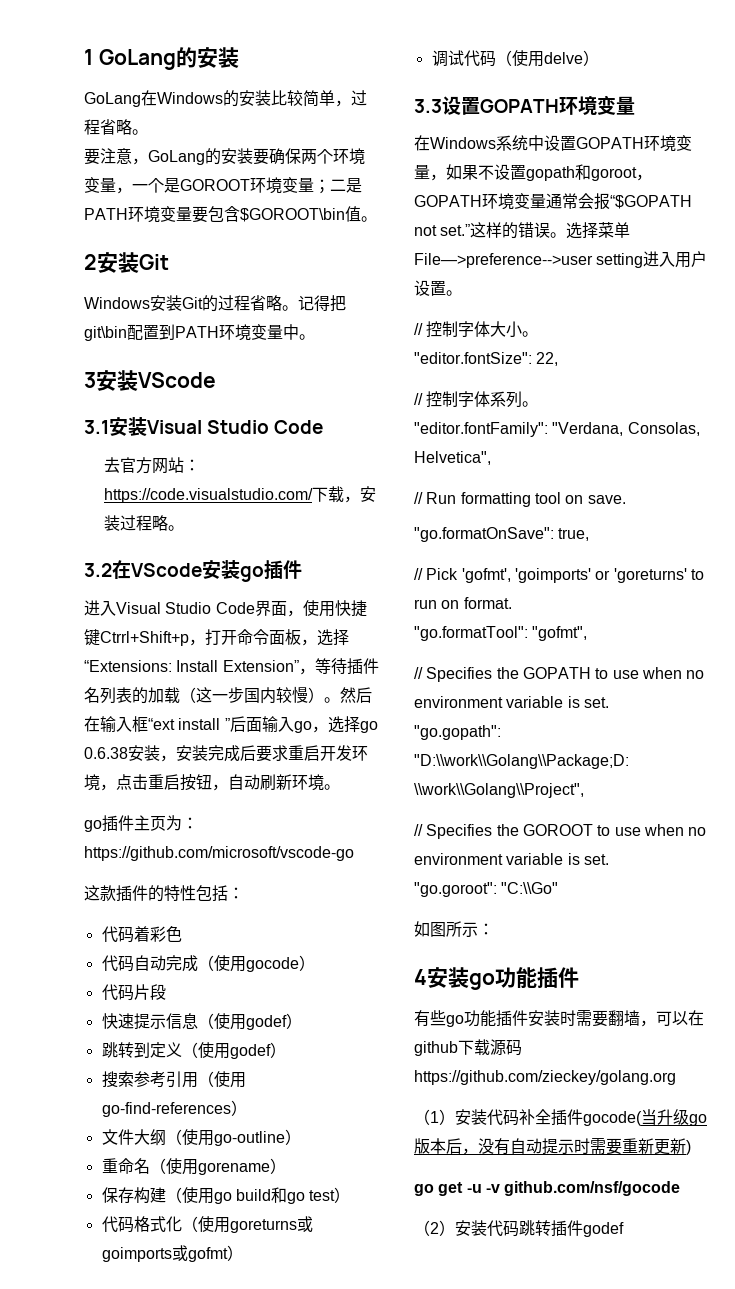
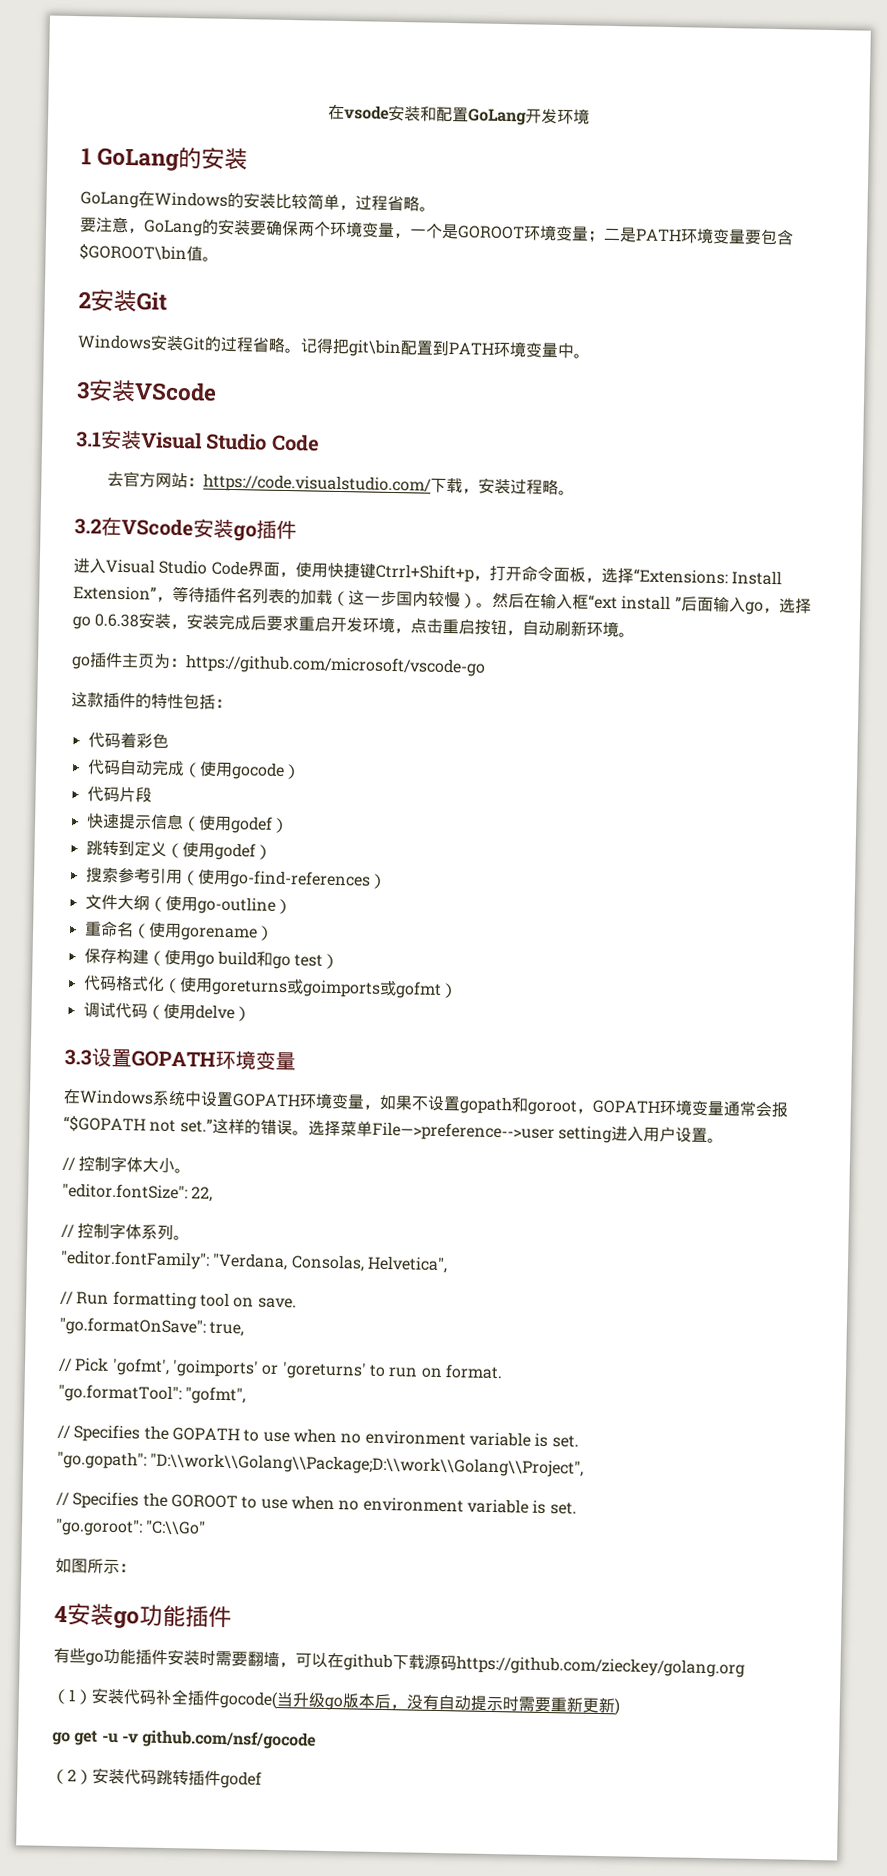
(84, 57) none -> [328,104,590,126] 在vsode安装和配置GoLang开发环境 //

